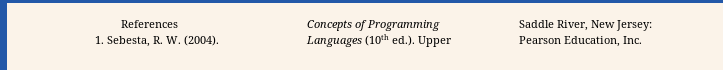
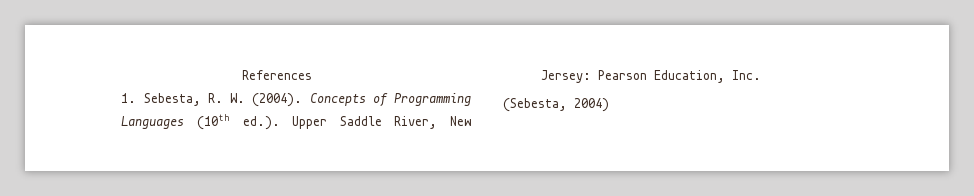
(642, 40) none -> [503,98,609,112] // (Sebesta, 2004)

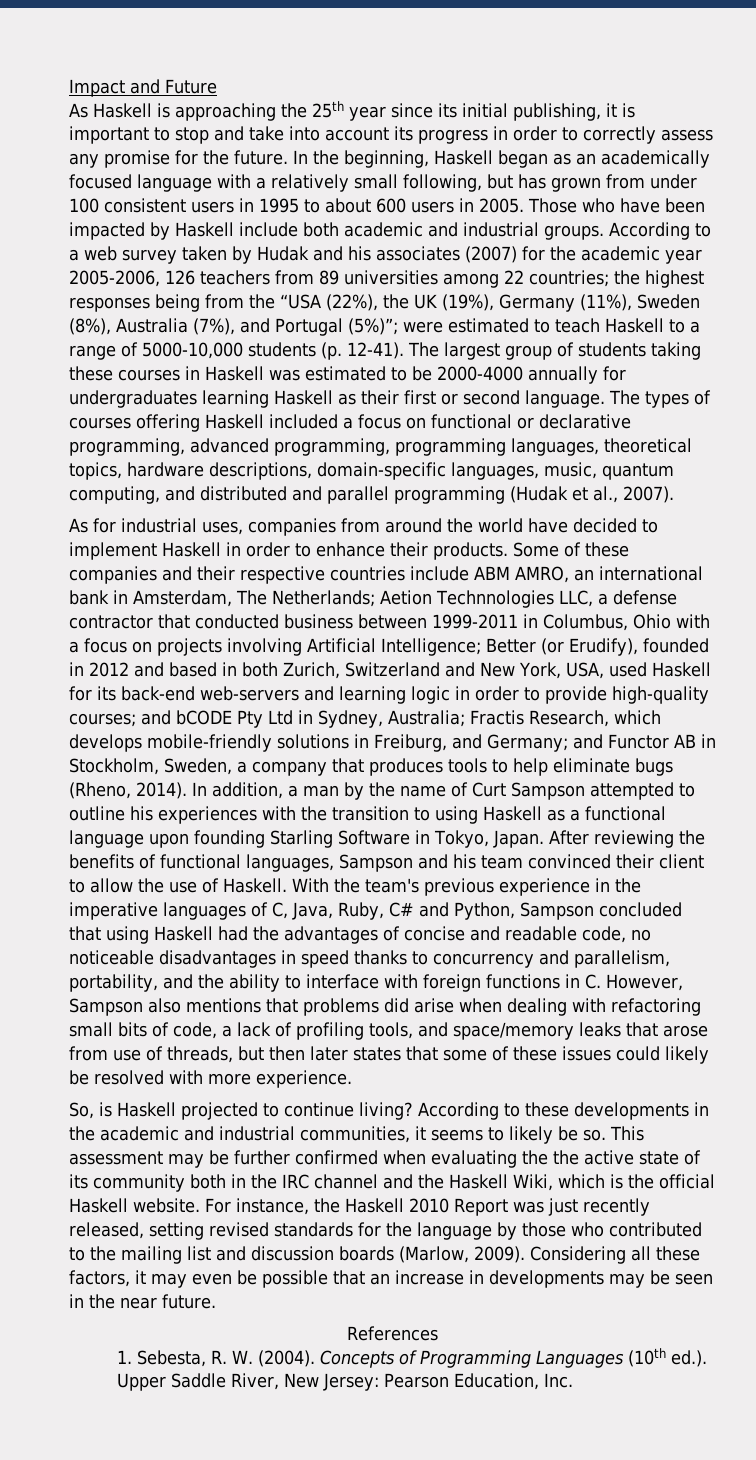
(242, 75) none -> [69,79,217,97] [69,101,635,121] [69,126,713,144] [69,150,710,168] [69,174,697,192] [69,198,705,213] [69,222,711,240] [69,246,702,264] [69,270,704,288] [69,294,700,312] [69,318,700,336] [69,342,701,360] [69,366,626,384] [69,390,711,408] [69,414,631,432] [69,438,692,456] [69,462,674,480] [69,486,674,504] [69,518,658,536] [69,542,629,560] [69,566,703,584] [69,590,677,608] [69,614,710,631] [69,638,709,656] [69,662,711,679] [69,686,709,704] [69,710,661,728] [69,734,716,752] [69,758,673,776] [69,782,695,800] [69,806,666,824] [69,830,705,848] [69,854,704,872] [69,878,641,896] [69,902,682,920] [69,926,651,944] [69,950,670,968] [69,974,683,992] [69,998,701,1016] [69,1022,708,1040] [69,1046,709,1064] [69,1070,352,1088] [69,1102,709,1120] [69,1126,644,1144] [69,1150,701,1168] [69,1174,715,1192] [69,1198,650,1216] [69,1222,702,1240] [69,1246,700,1264] [69,1270,713,1288] [69,1294,216,1309] Impact and Future // As Haskell is approaching the 25th year since its initial publishing, it is important to stop and take into account its progress in order to correctly assess any promise for the future. In the beginning, Haskell began as an academically focused language with a relatively small following, but has grown from under 100 consistent users in 1995 to about 600 users in 2005. Those who have been impacted by Haskell include both academic and industrial groups. According to a web survey taken by Hudak and his associates (2007) for the academic year 2005-2006, 126 teachers from 89 universities among 22 countries; the highest responses being from the “USA (22%), the UK (19%), Germany (11%), Sweden (8%), Australia (7%), and Portugal (5%)”; were estimated to teach Haskell to a range of 5000-10,000 students (p. 12-41). The largest group of students taking these courses in Haskell was estimated to be 2000-4000 annually for undergraduates learning Haskell as their first or second language. The types of courses offering Haskell included a focus on functional or declarative programming, advanced programming, programming languages, theoretical topics, hardware descriptions, domain-specific languages, music, quantum computing, and distributed and parallel programming (Hudak et al., 2007). // As for industrial uses, companies from around the world have decided to implement Haskell in order to enhance their products. Some of these companies and their respective countries include ABM AMRO, an international bank in Amsterdam, The Netherlands; Aetion Technnologies LLC, a defense contractor that conducted business between 1999-2011 in Columbus, Ohio with a focus on projects involving Artificial Intelligence; Better (or Erudify), founded in 2012 and based in both Zurich, Switzerland and New York, USA, used Haskell for its back-end web-servers and learning logic in order to provide high-quality courses; and bCODE Pty Ltd in Sydney, Australia; Fractis Research, which develops mobile-friendly solutions in Freiburg, and Germany; and Functor AB in Stockholm, Sweden, a company that produces tools to help eliminate bugs (Rheno, 2014). In addition, a man by the name of Curt Sampson attempted to outline his experiences with the transition to using Haskell as a functional language upon founding Starling Software in Tokyo, Japan. After reviewing the benefits of functional languages, Sampson and his team convinced their client to allow the use of Haskell. With the team's previous experience in the imperative languages of C, Java, Ruby, C# and Python, Sampson concluded that using Haskell had the advantages of concise and readable code, no noticeable disadvantages in speed thanks to concurrency and parallelism, portability, and the ability to interface with foreign functions in C. However, Sampson also mentions that problems did arise when dealing with refactoring small bits of code, a lack of profiling tools, and space/memory leaks that arose from use of threads, but then later states that some of these issues could likely be resolved with more experience. // So, is Haskell projected to continue living? According to these developments in the academic and industrial communities, it seems to likely be so. This assessment may be further confirmed when evaluating the the active state of its community both in the IRC channel and the Haskell Wiki, which is the official Haskell website. For instance, the Haskell 2010 Report was just recently released, setting revised standards for the language by those who contributed to the mailing list and discussion boards (Marlow, 2009). Considering all these factors, it may even be possible that an increase in developments may be seen in the near future. //
[503,98,609,112] // (Sebesta, 2004) -> (573, 1380) none

